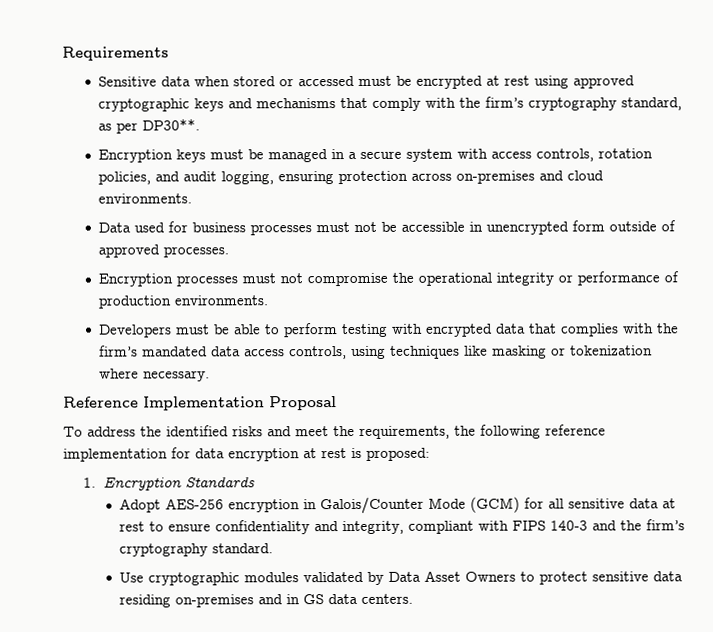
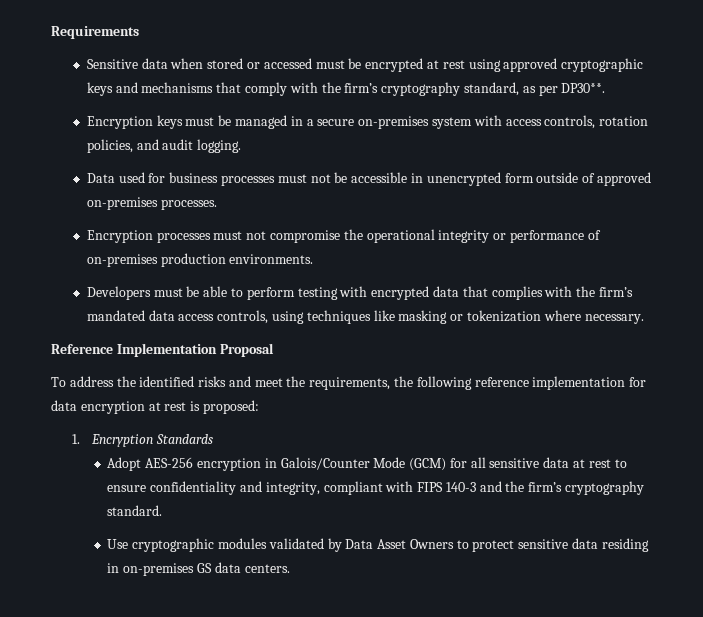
(403, 154) none -> [358,116,430,129] on-premises
[221,170,605,185] [98,193,193,204] logging, ensuring protection across on-premises and cloud environments. -> [197,139,242,153] logging.
(161, 251) none -> [86,197,158,210] on-premises
(680, 277) none -> [86,254,158,267] on-premises
[175,594,301,608] on-premises and in -> [107,563,195,576] in on-premises

